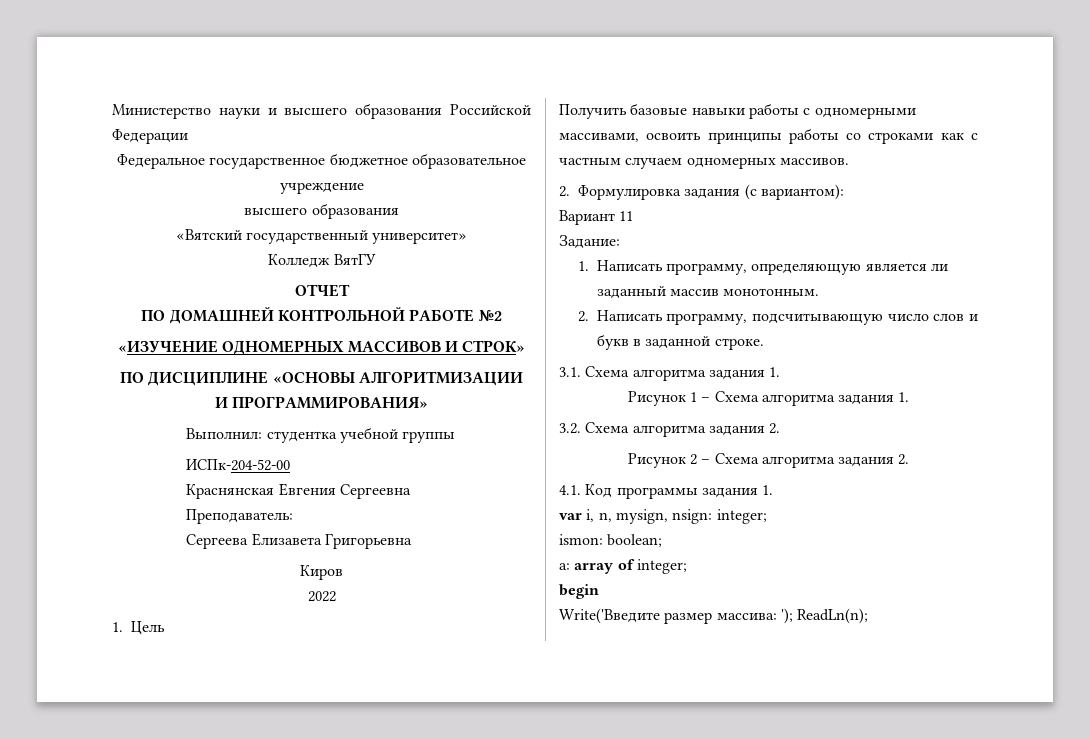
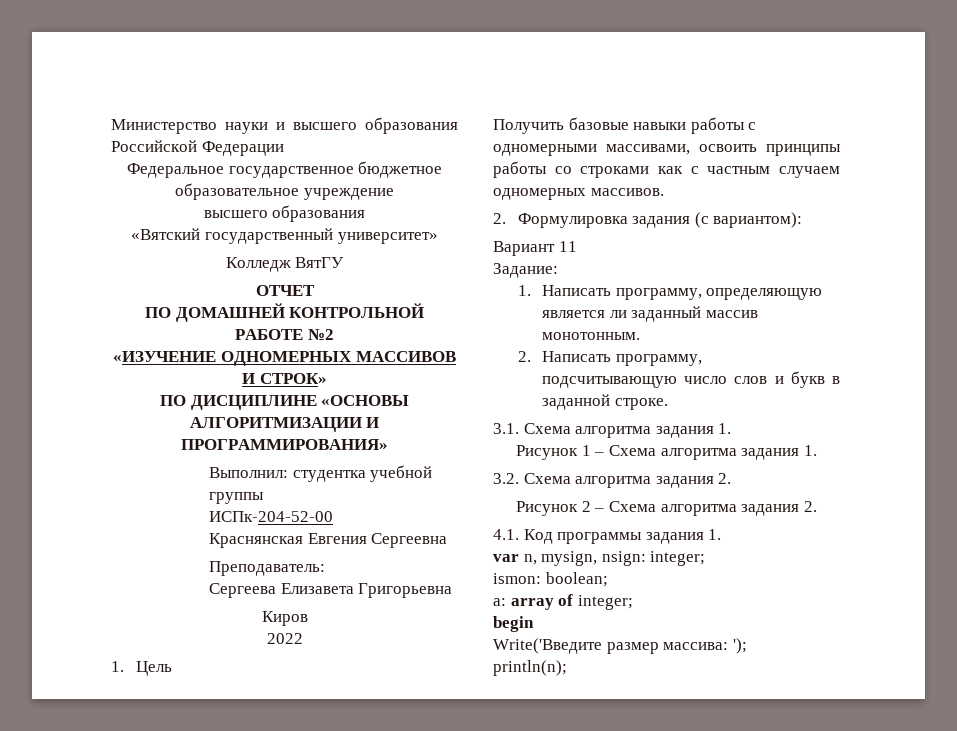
[586,509,595,522] i, -> (519, 558) none
[797,608,869,624] ReadLn(n); -> [493,660,567,676] // println(n);

